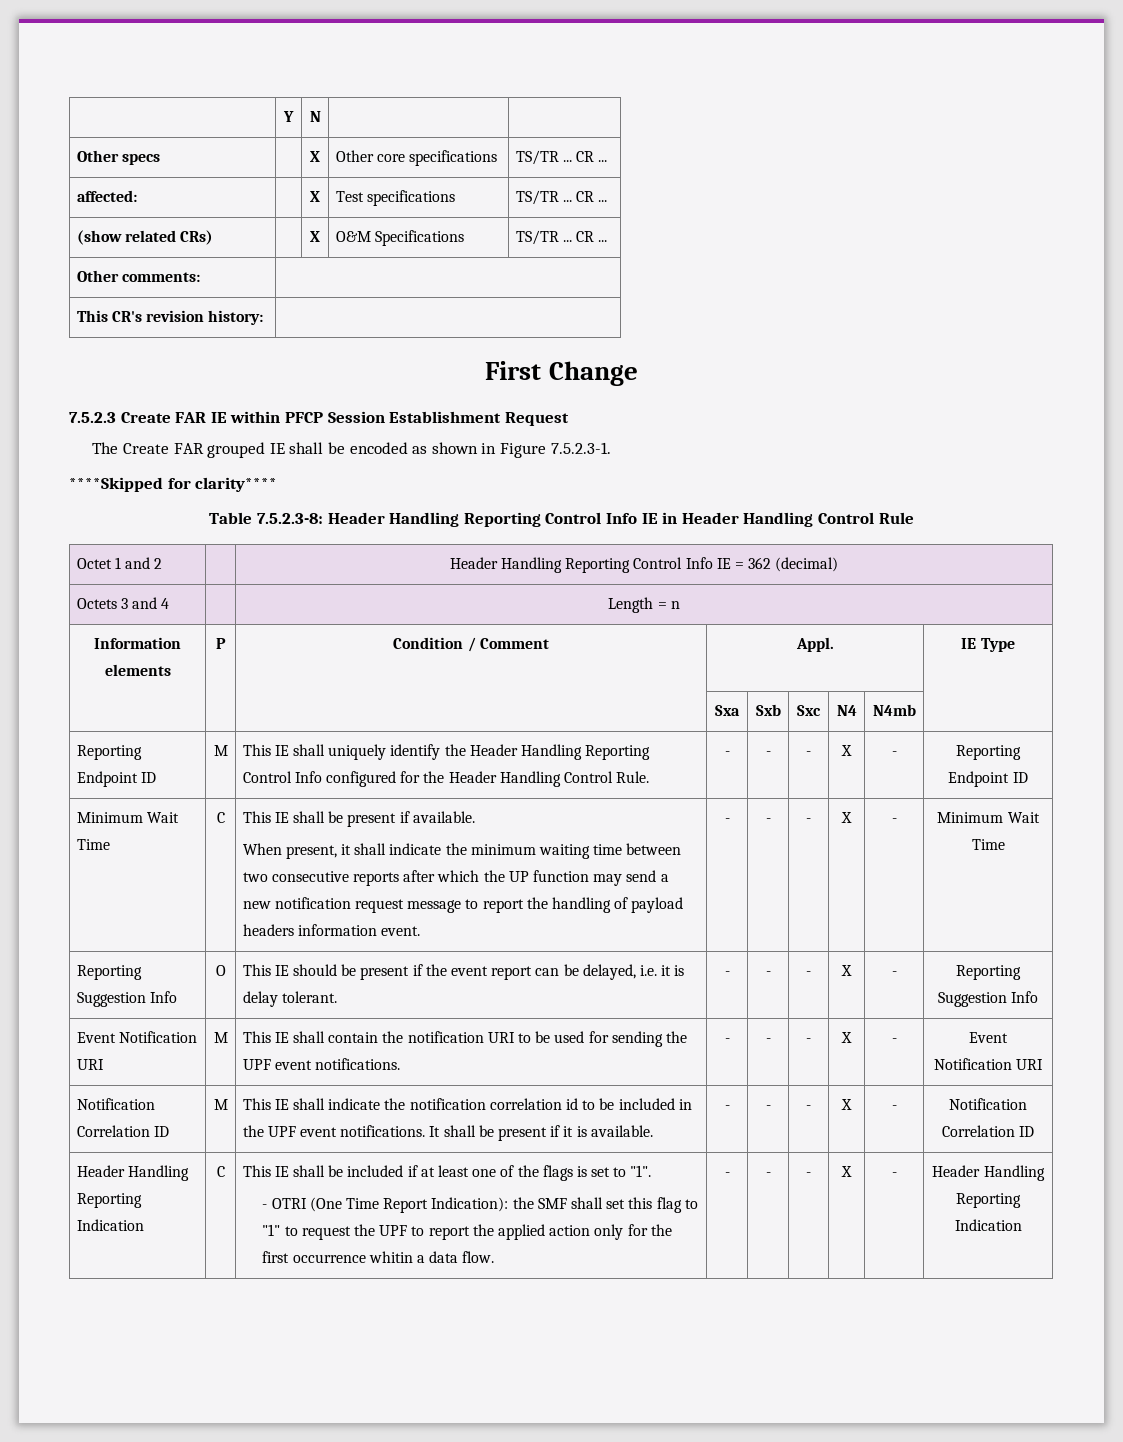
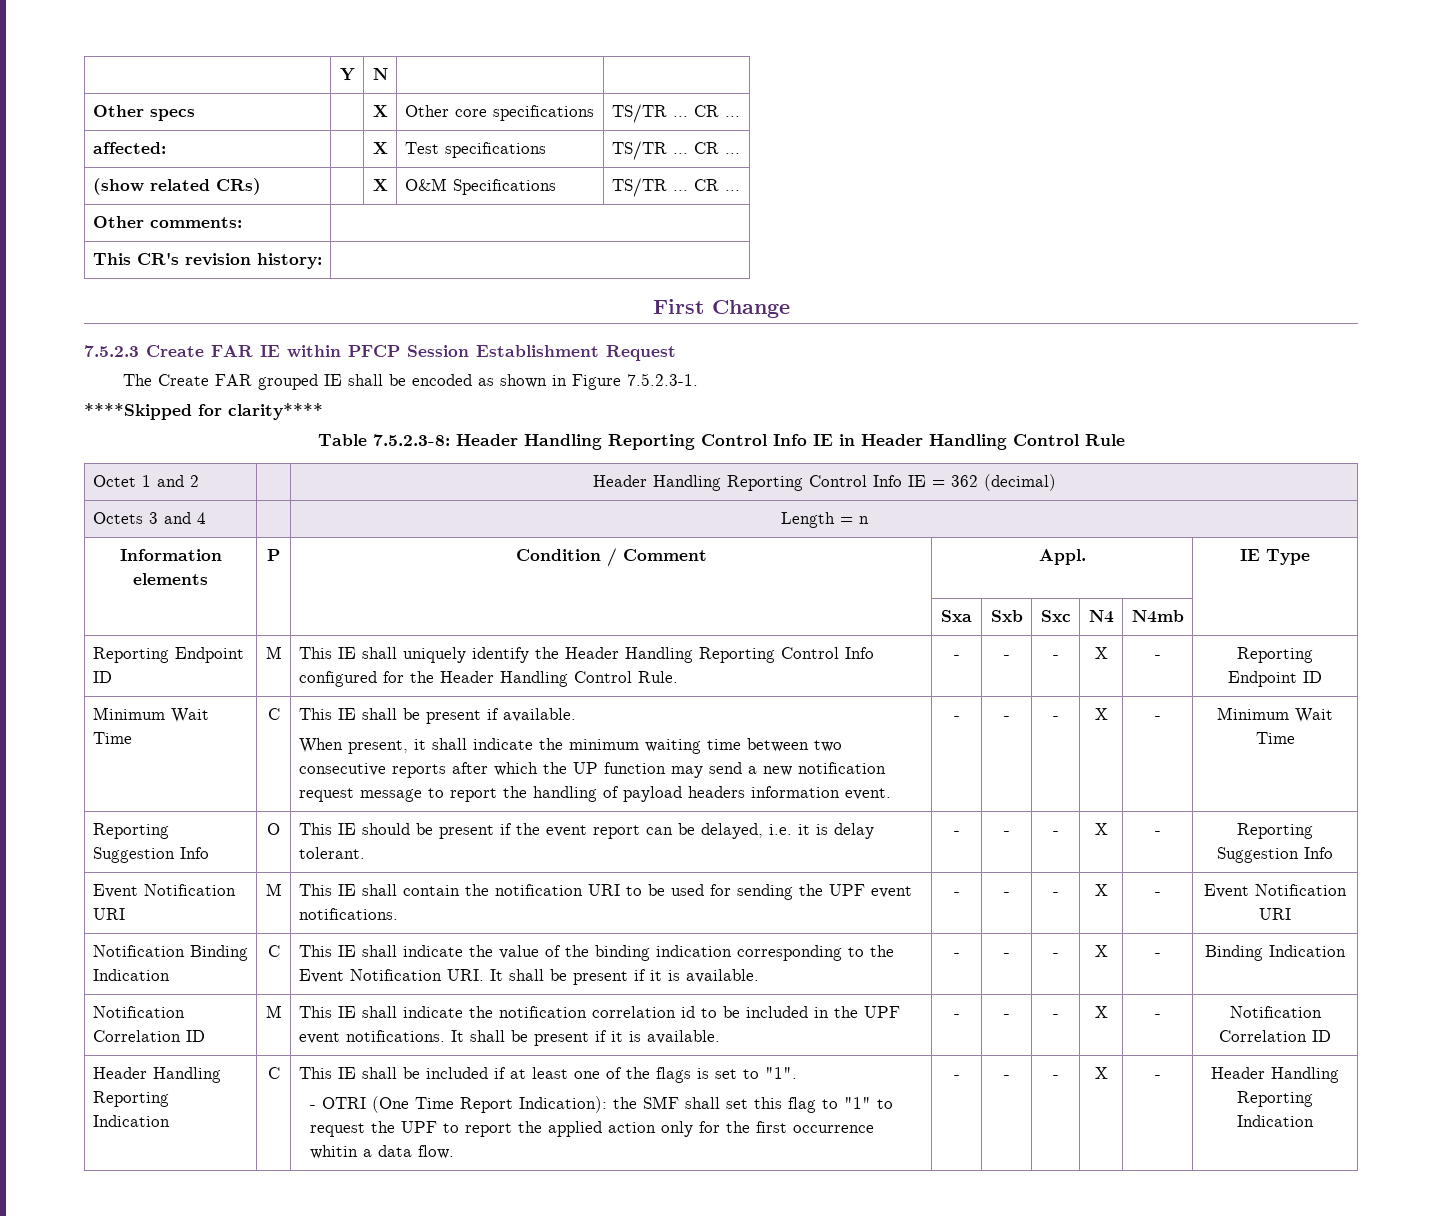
(1044, 1064) none -> [92,945,248,961] [92,969,170,981] [267,945,280,957] [298,945,894,961] [298,969,759,985] [953,953,960,957] [1003,953,1010,957] [1052,953,1059,957] [1094,945,1108,957] [1154,953,1161,957] [1205,945,1346,961] // Notification Binding Indication | C | This IE shall indicate the value of the binding indication corresponding to the Event Notification URI. It shall be present if it is available. | - | - | - | X | - | Binding Indication

